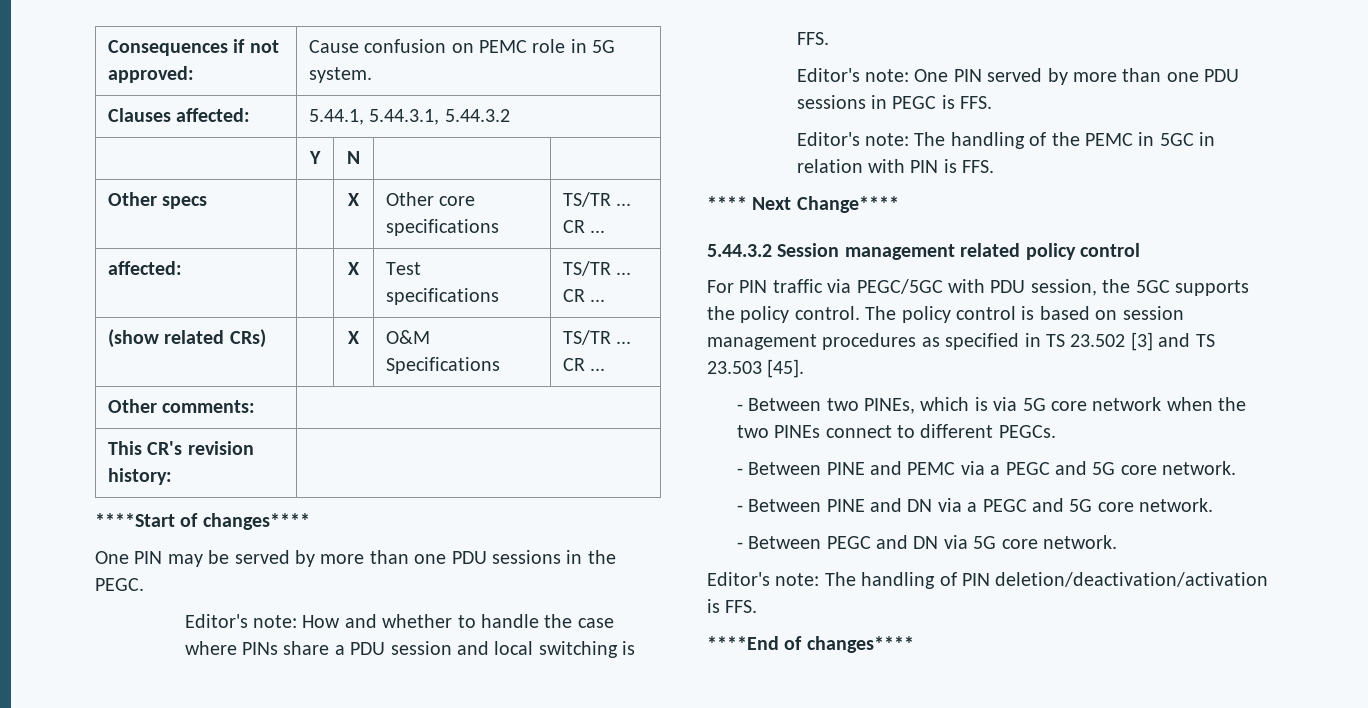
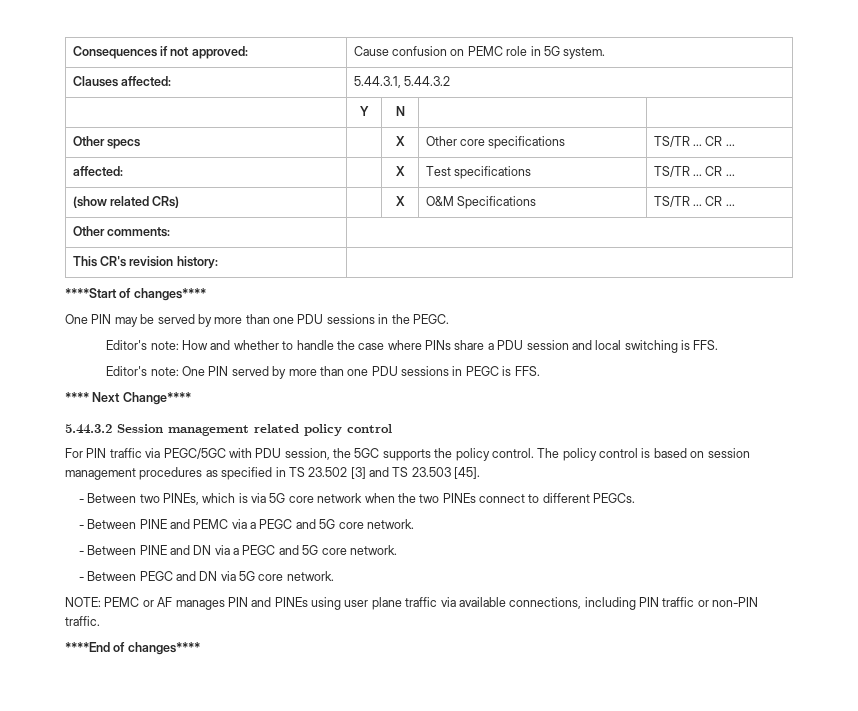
[308,109,364,125] 5.44.1, -> (172, 81) none
[796,132,1216,149] [796,159,995,173] // Editor's note: The handling of the PEMC in 5GC in relation with PIN is FFS. -> (540, 371) none
[707,572,1269,589] [707,599,758,613] Editor's note: The handling of PIN deletion/deactivation/activation is FFS. -> [65,597,759,610] [65,616,100,626] NOTE: PEMC or AF manages PIN and PINEs using user plane traffic via available connections, including PIN traffic or non-PIN traffic.

